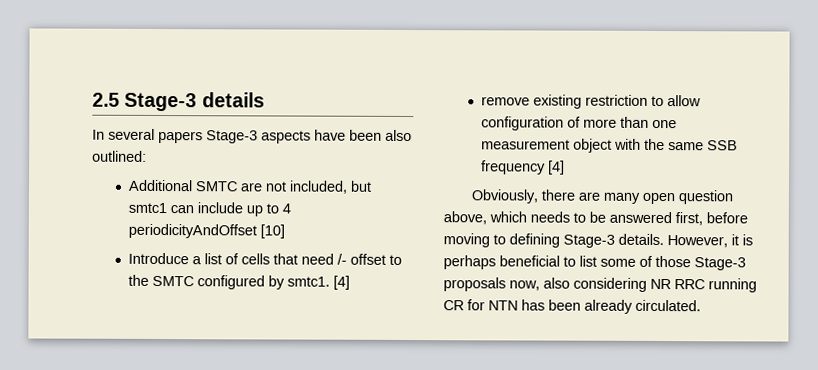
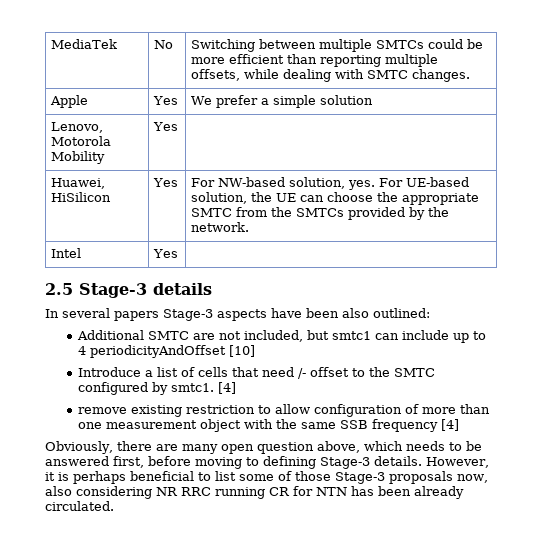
(92, 99) none -> [51,39,118,49] [154,40,174,49] [191,39,484,52] [191,54,439,67] [191,69,471,82] [50,95,89,108] [153,96,179,105] [191,95,374,108] [51,122,104,133] [51,136,112,146] [51,151,106,164] [153,122,179,131] [51,178,106,189] [51,192,112,202] [153,178,179,187] [191,177,470,190] [191,192,480,205] [191,207,450,220] [191,222,250,232] [51,248,82,258] [153,249,179,258] MediaTek | No | Switching between multiple SMTCs could be more efficient than reporting multiple offsets, while dealing with SMTC changes. // Apple | Yes | We prefer a simple solution // Lenovo, Motorola Mobility | Yes | // Huawei, HiSilicon | Yes | For NW-based solution, yes. For UE-based solution, the UE can choose the appropriate SMTC from the SMTCs provided by the network. // Intel | Yes | //

